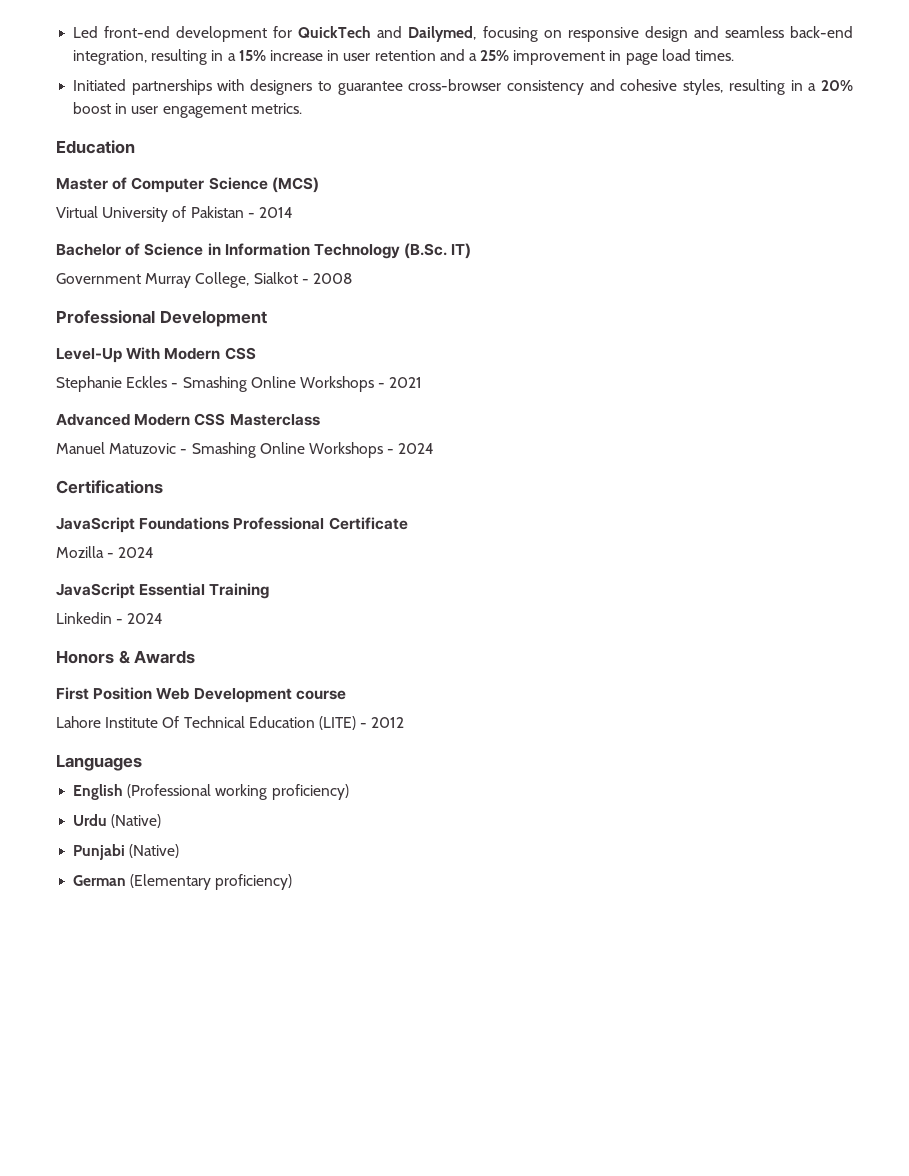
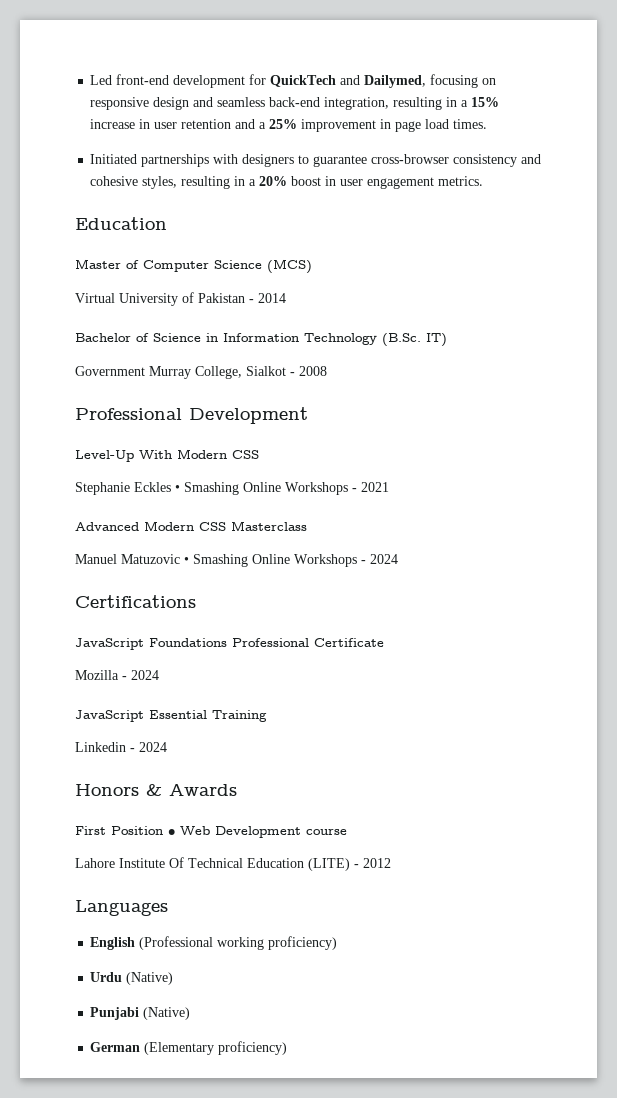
[171,383,179,388] - -> [175,485,180,492] •
[180,449,188,454] - -> [184,557,189,564] •
(153, 693) none -> [168,829,175,835] •

